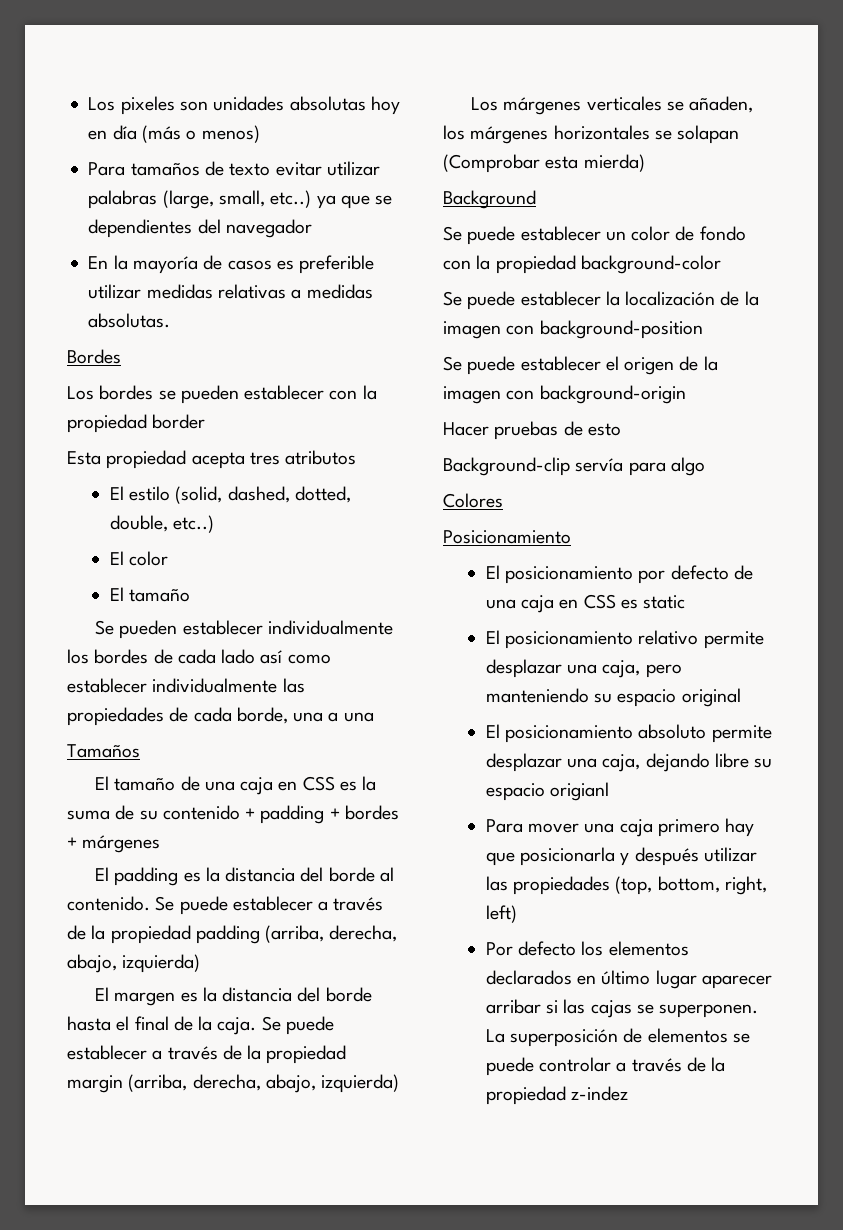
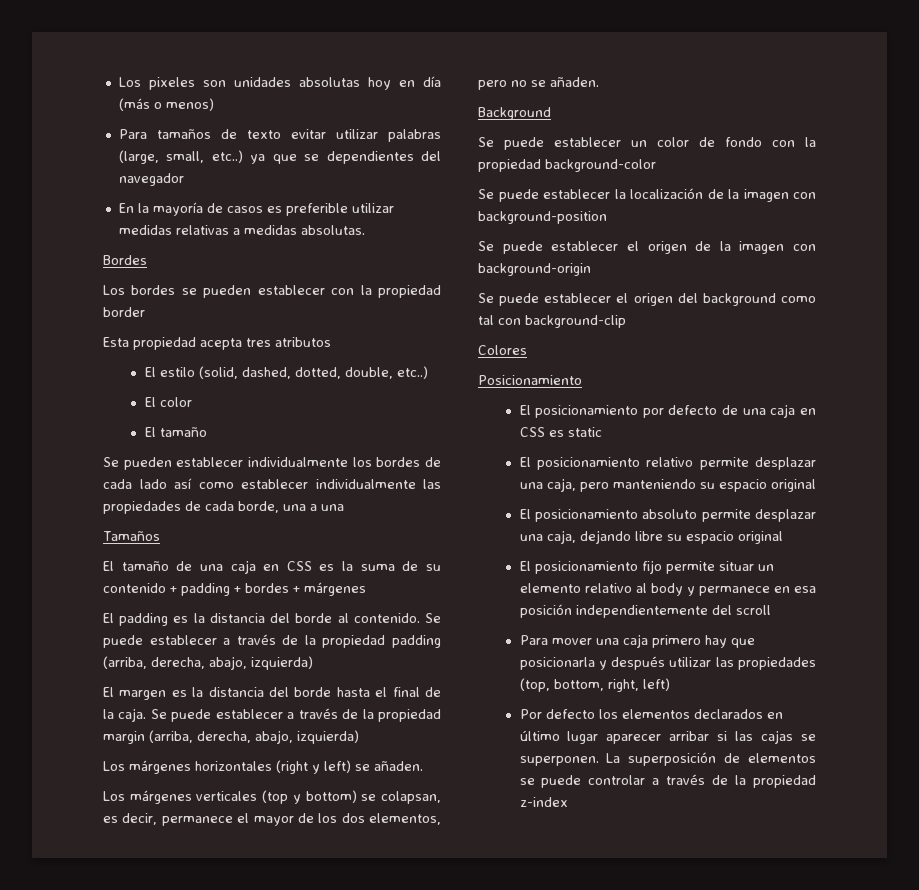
[586,96,754,113] [443,125,740,144] [443,154,645,173] verticales se añaden, los márgenes horizontales se solapan (Comprobar esta mierda) -> [195,760,423,774] [103,790,442,804] [103,813,441,826] [478,77,599,90] horizontales (right y left) se añaden. // Los márgenes verticales (top y bottom) se colapsan, es decir, permanece el mayor de los dos elementos, pero no se añaden.
[443,421,621,440] [443,457,705,476] Hacer pruebas de esto // Background-clip servía para algo -> [478,293,816,306] [478,315,626,328] Se puede establecer el origen del background como tal con background-clip
[550,782,610,801] origianl -> [737,531,783,544] [519,560,774,574] [519,583,816,596] [519,604,771,618] original // El posicionamiento fijo permite situar un elemento relativo al body y permanece en esa posición independientemente del scroll
[571,1086,629,1101] z-indez -> [519,797,568,807] z-index

